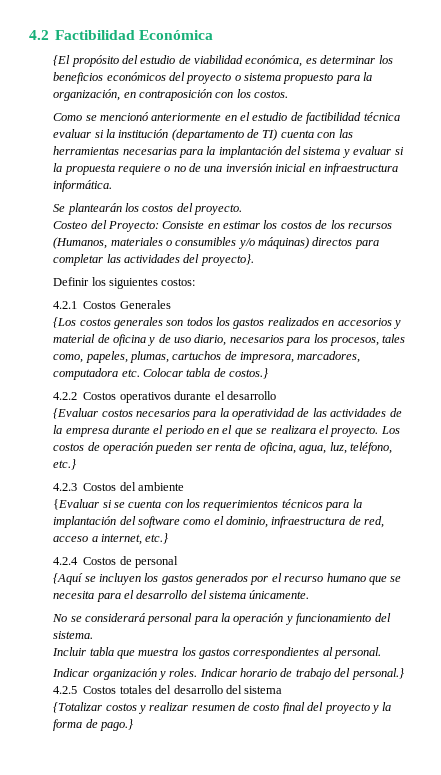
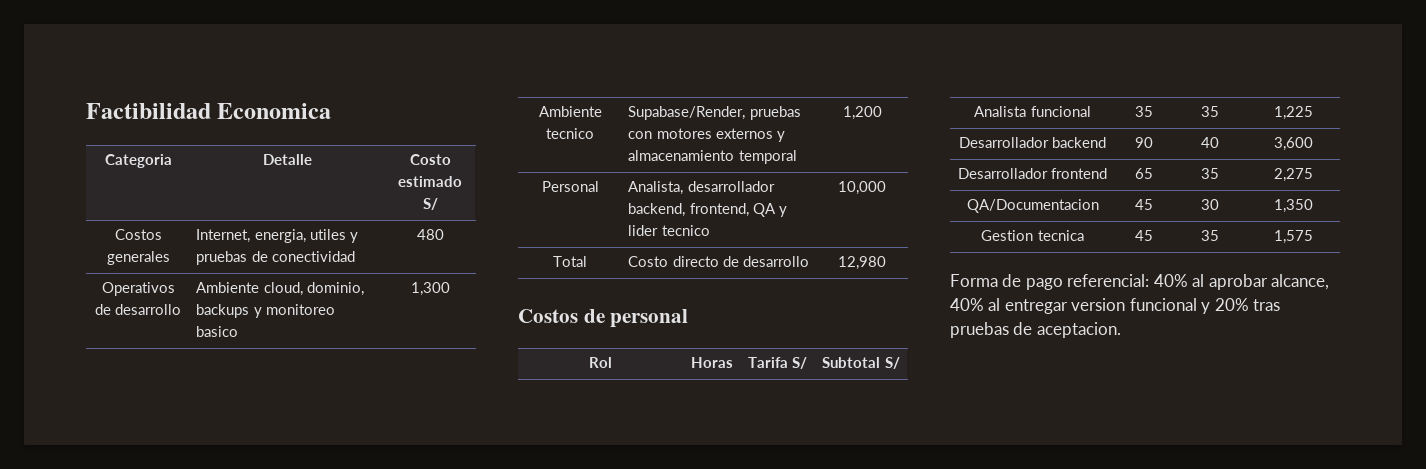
[29,30,214,40] [53,55,393,67] [53,72,373,84] [53,89,289,101] [53,112,400,124] [53,129,353,141] [53,146,404,158] [53,163,398,175] [53,180,113,192] [53,203,243,215] [53,220,392,232] [53,237,379,249] [53,254,254,266] [53,277,196,289] [53,300,171,309] [53,317,401,329] [53,334,406,346] [53,351,361,363] [53,368,269,380] [53,391,276,403] [53,408,402,420] [53,425,400,437] [53,442,392,454] [53,459,77,470] [53,482,185,491] [53,499,362,511] [53,516,385,528] [53,533,169,545] [53,556,179,568] [53,573,402,585] [53,590,310,602] [52,613,391,625] [53,631,94,639] [52,647,382,659] [52,668,404,680] [53,685,283,694] [53,702,392,714] [53,719,133,731] 4.2 Factibilidad Económica // {El propósito del estudio de viabilidad económica, es determinar los beneficios económicos del proyecto o sistema propuesto para la organización, en contraposición con los costos. // Como se mencionó anteriormente en el estudio de factibilidad técnica evaluar si la institución (departamento de TI) cuenta con las herramientas necesarias para la implantación del sistema y evaluar si la propuesta requiere o no de una inversión inicial en infraestructura informática. // Se plantearán los costos del proyecto. // Costeo del Proyecto: Consiste en estimar los costos de los recursos (Humanos, materiales o consumibles y/o máquinas) directos para completar las actividades del proyecto}. // Definir los siguientes costos: // 4.2.1 Costos Generales // {Los costos generales son todos los gastos realizados en accesorios y material de oficina y de uso diario, necesarios para los procesos, tales como, papeles, plumas, cartuchos de impresora, marcadores, computadora etc. Colocar tabla de costos.} // 4.2.2 Costos operativos durante el desarrollo // {Evaluar costos necesarios para la operatividad de las actividades de la empresa durante el periodo en el que se realizara el proyecto. Los costos de operación pueden ser renta de oficina, agua, luz, teléfono, etc.} // 4.2.3 Costos del ambiente // {Evaluar si se cuenta con los requerimientos técnicos para la implantación del software como el dominio, infraestructura de red, acceso a internet, etc.} // 4.2.4 Costos de personal // {Aquí se incluyen los gastos generados por el recurso humano que se necesita para el desarrollo del sistema únicamente. // No se considerará personal para la operación y funcionamiento del sistema. // Incluir tabla que muestra los gastos correspondientes al personal. // Indicar organización y roles. Indicar horario de trabajo del personal.} // 4.2.5 Costos totales del desarrollo del sistema // {Totalizar costos y realizar resumen de costo final del proyecto y la forma de pago.} -> [86,103,332,119] [104,154,172,168] [262,154,312,165] [409,154,451,165] [398,176,462,187] [422,198,438,210] [114,229,162,240] [106,251,170,265] [196,229,358,243] [196,251,355,265] [416,229,444,240] [101,282,175,296] [94,304,182,315] [196,282,364,296] [196,304,335,318] [196,326,239,337] [410,282,450,296] [538,106,602,117] [546,128,594,139] [628,106,801,120] [628,128,785,142] [628,150,797,164] [842,106,882,120] [541,181,599,192] [628,181,775,195] [628,203,787,217] [628,225,710,236] [838,181,886,195] [553,256,587,267] [628,256,809,267] [838,256,886,270] [518,309,689,328] [589,357,612,368] [690,357,733,368] [747,357,808,369] [822,357,900,369] [974,106,1091,117] [1134,106,1153,117] [1200,106,1219,117] [1273,106,1313,120] [958,137,1107,148] [1134,137,1153,148] [1200,137,1219,148] [1273,137,1313,151] [957,168,1108,179] [1134,168,1153,179] [1200,168,1219,179] [1273,168,1313,182] [966,199,1099,213] [1134,199,1153,210] [1200,199,1219,210] [1273,199,1313,213] [981,230,1084,241] [1134,230,1153,241] [1200,230,1219,241] [1273,230,1313,244] [950,274,1330,290] [950,298,1281,314] [950,322,1121,338] Factibilidad Economica // Categoria | Detalle | Costo estimado S/ // Costos generales | Internet, energia, utiles y pruebas de conectividad | 480 // Operativos de desarrollo | Ambiente cloud, dominio, backups y monitoreo basico | 1,300 // Ambiente tecnico | Supabase/Render, pruebas con motores externos y almacenamiento temporal | 1,200 // Personal | Analista, desarrollador backend, frontend, QA y lider tecnico | 10,000 // Total | Costo directo de desarrollo | 12,980 // Costos de personal // Rol | Horas | Tarifa S/ | Subtotal S/ // Analista funcional | 35 | 35 | 1,225 // Desarrollador backend | 90 | 40 | 3,600 // Desarrollador frontend | 65 | 35 | 2,275 // QA/Documentacion | 45 | 30 | 1,350 // Gestion tecnica | 45 | 35 | 1,575 // Forma de pago referencial: 40% al aprobar alcance, 40% al entregar version funcional y 20% tras pruebas de aceptacion.

